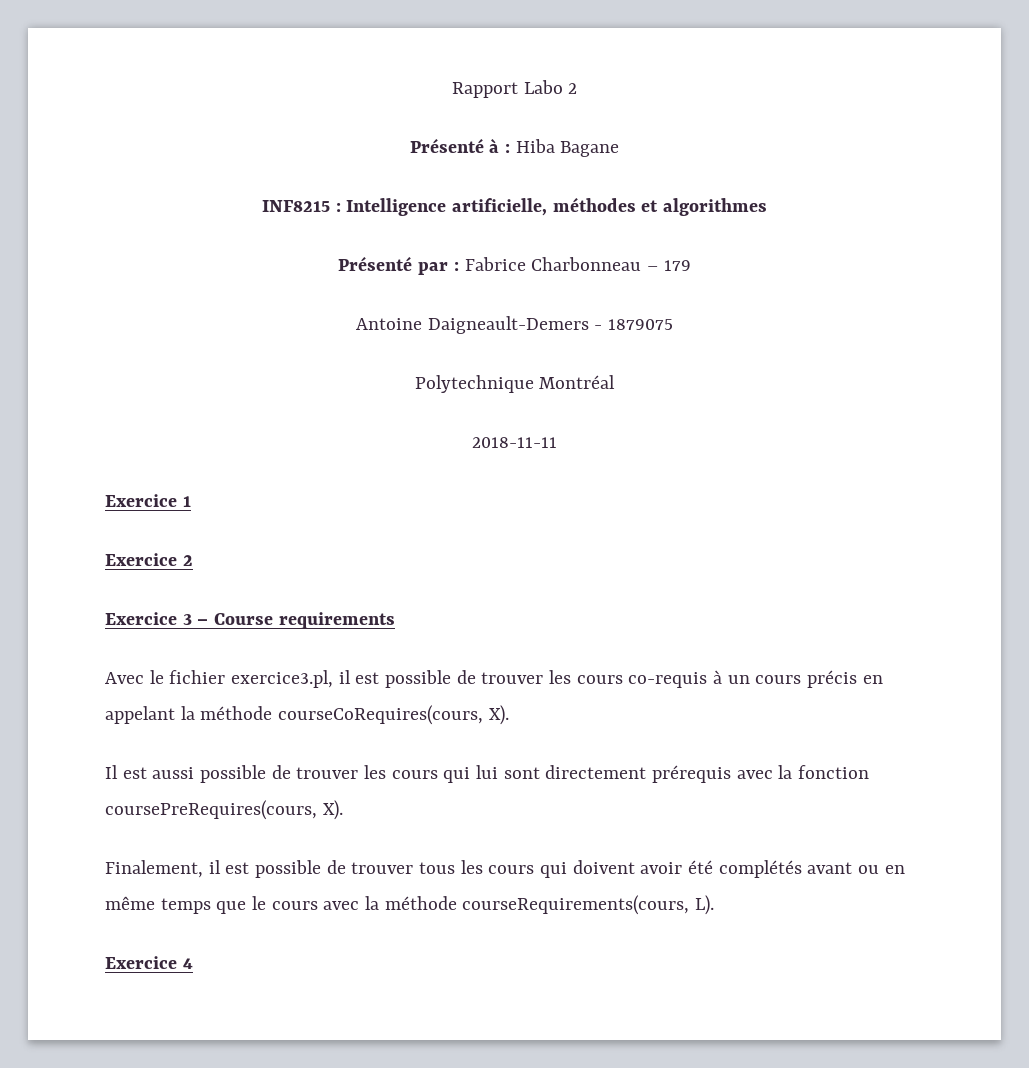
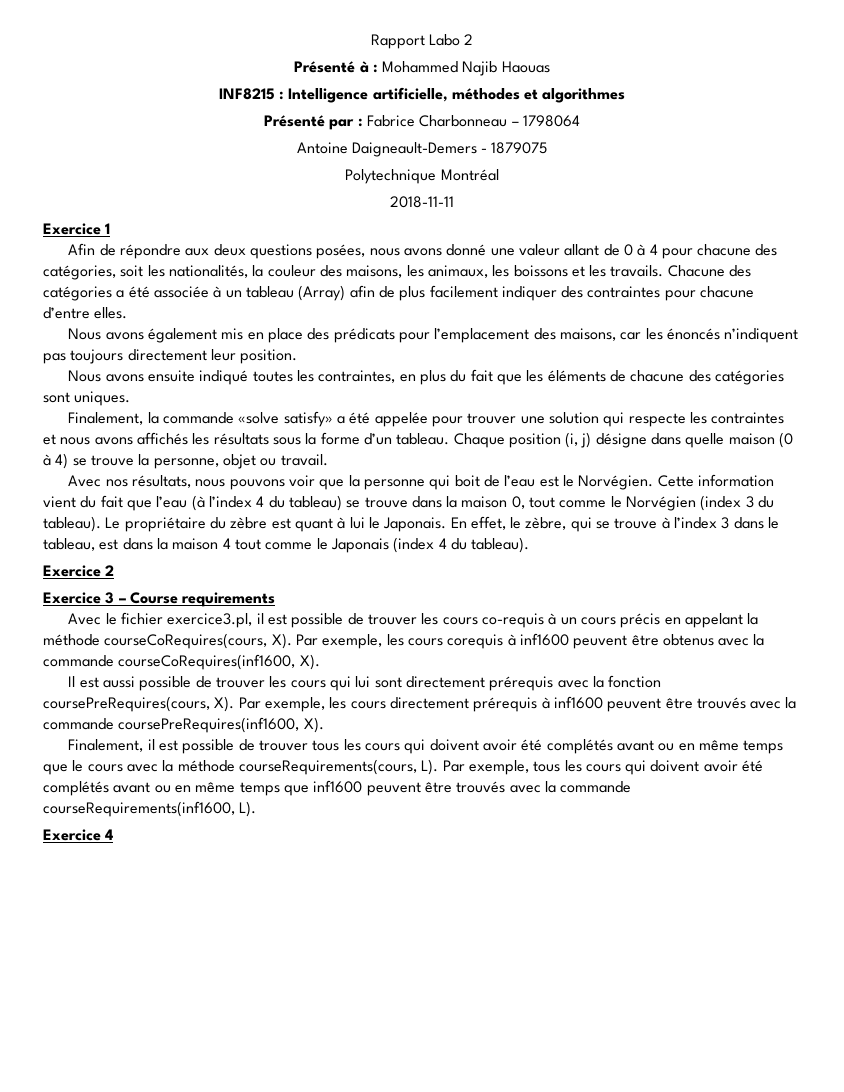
[515,139,620,157] Hiba Bagane -> [382,61,550,76] Mohammed Najib Haouas
[663,260,691,271] 179 -> [522,115,580,127] 1798064
(191, 501) none -> [68,243,778,259] [43,265,752,280] [43,285,755,301] [43,307,128,319] [68,328,799,343] [43,349,298,364] [68,369,784,385] [43,391,131,406] [68,411,785,427] [43,432,794,448] [43,453,328,469] [68,474,774,490] [43,495,775,511] [43,516,780,532] [43,537,530,553] // Afin de répondre aux deux questions posées, nous avons donné une valeur allant de 0 à 4 pour chacune des catégories, soit les nationalités, la couleur des maisons, les animaux, les boissons et les travails. Chacune des catégories a été associée à un tableau (Array) afin de plus facilement indiquer des contraintes pour chacune d’entre elles. // Nous avons également mis en place des prédicats pour l’emplacement des maisons, car les énoncés n’indiquent pas toujours directement leur position. // Nous avons ensuite indiqué toutes les contraintes, en plus du fait que les éléments de chacune des catégories sont uniques. // Finalement, la commande «solve satisfy» a été appelée pour trouver une solution qui respecte les contraintes et nous avons affichés les résultats sous la forme d’un tableau. Chaque position (i, j) désigne dans quelle maison (0 à 4) se trouve la personne, objet ou travail. // Avec nos résultats, nous pouvons voir que la personne qui boit de l’eau est le Norvégien. Cette information vient du fait que l’eau (à l’index 4 du tableau) se trouve dans la maison 0, tout comme le Norvégien (index 3 du tableau). Le propriétaire du zèbre est quant à lui le Japonais. En effet, le zèbre, qui se trouve à l’index 3 dans le tableau, est dans la maison 4 tout comme le Japonais (index 4 du tableau).
(509, 715) none -> [295,633,765,649] [43,654,320,670] Par exemple, les cours corequis à inf1600 peuvent être obtenus avec la commande courseCoRequires(inf1600, X).
(343, 810) none -> [238,696,797,712] [43,717,324,733] Par exemple, les cours directement prérequis à inf1600 peuvent être trouvés avec la commande coursePreRequires(inf1600, X).
(715, 905) none -> [442,760,764,775] [43,780,632,796] [43,801,257,817] Par exemple, tous les cours qui doivent avoir été complétés avant ou en même temps que inf1600 peuvent être trouvés avec la commande courseRequirements(inf1600, L).

